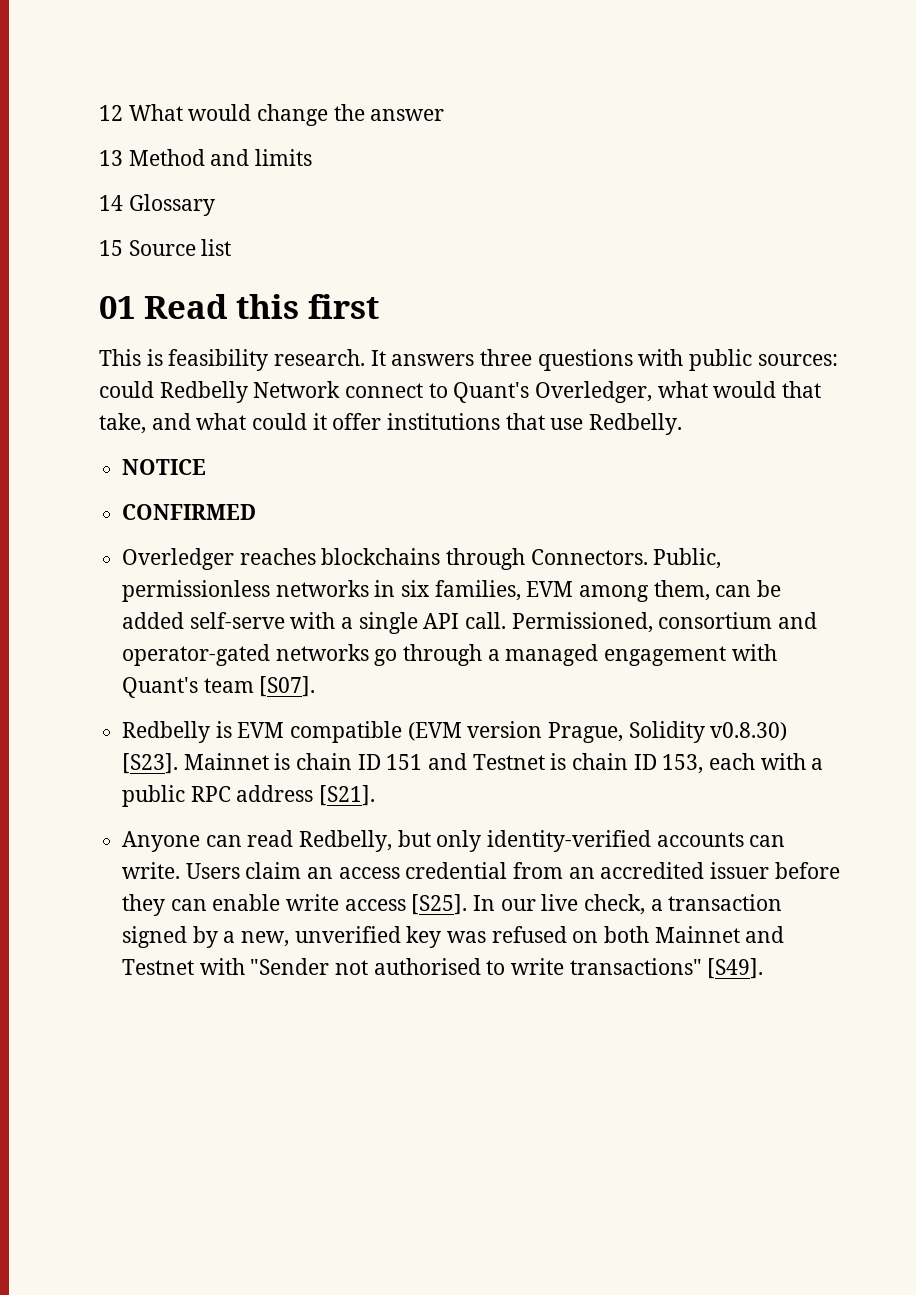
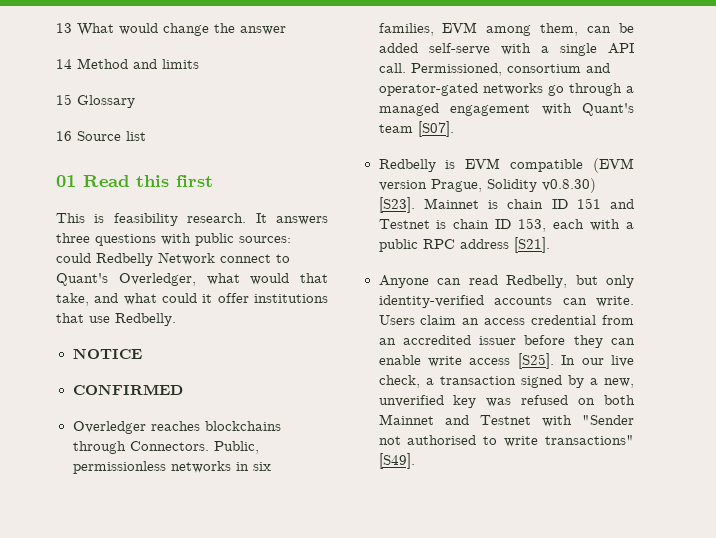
[99,105,123,121] 12 -> [56,23,72,33] 13
[99,150,123,166] 13 -> [56,59,72,69] 14
[99,195,123,211] 14 -> [56,94,72,105] 15
[99,240,123,256] 15 -> [56,131,72,141] 16

